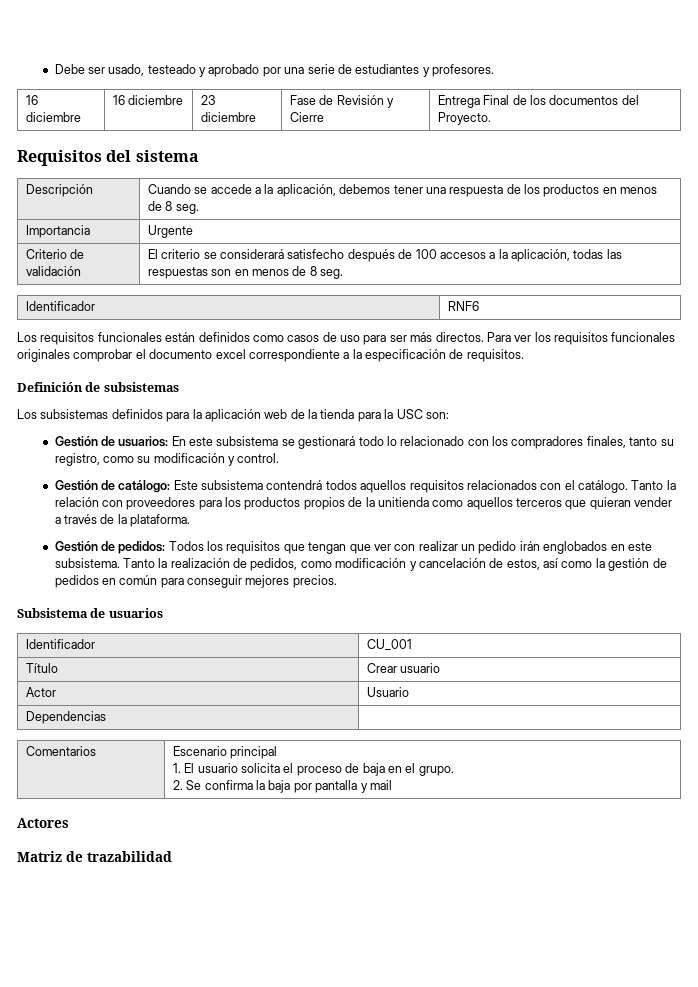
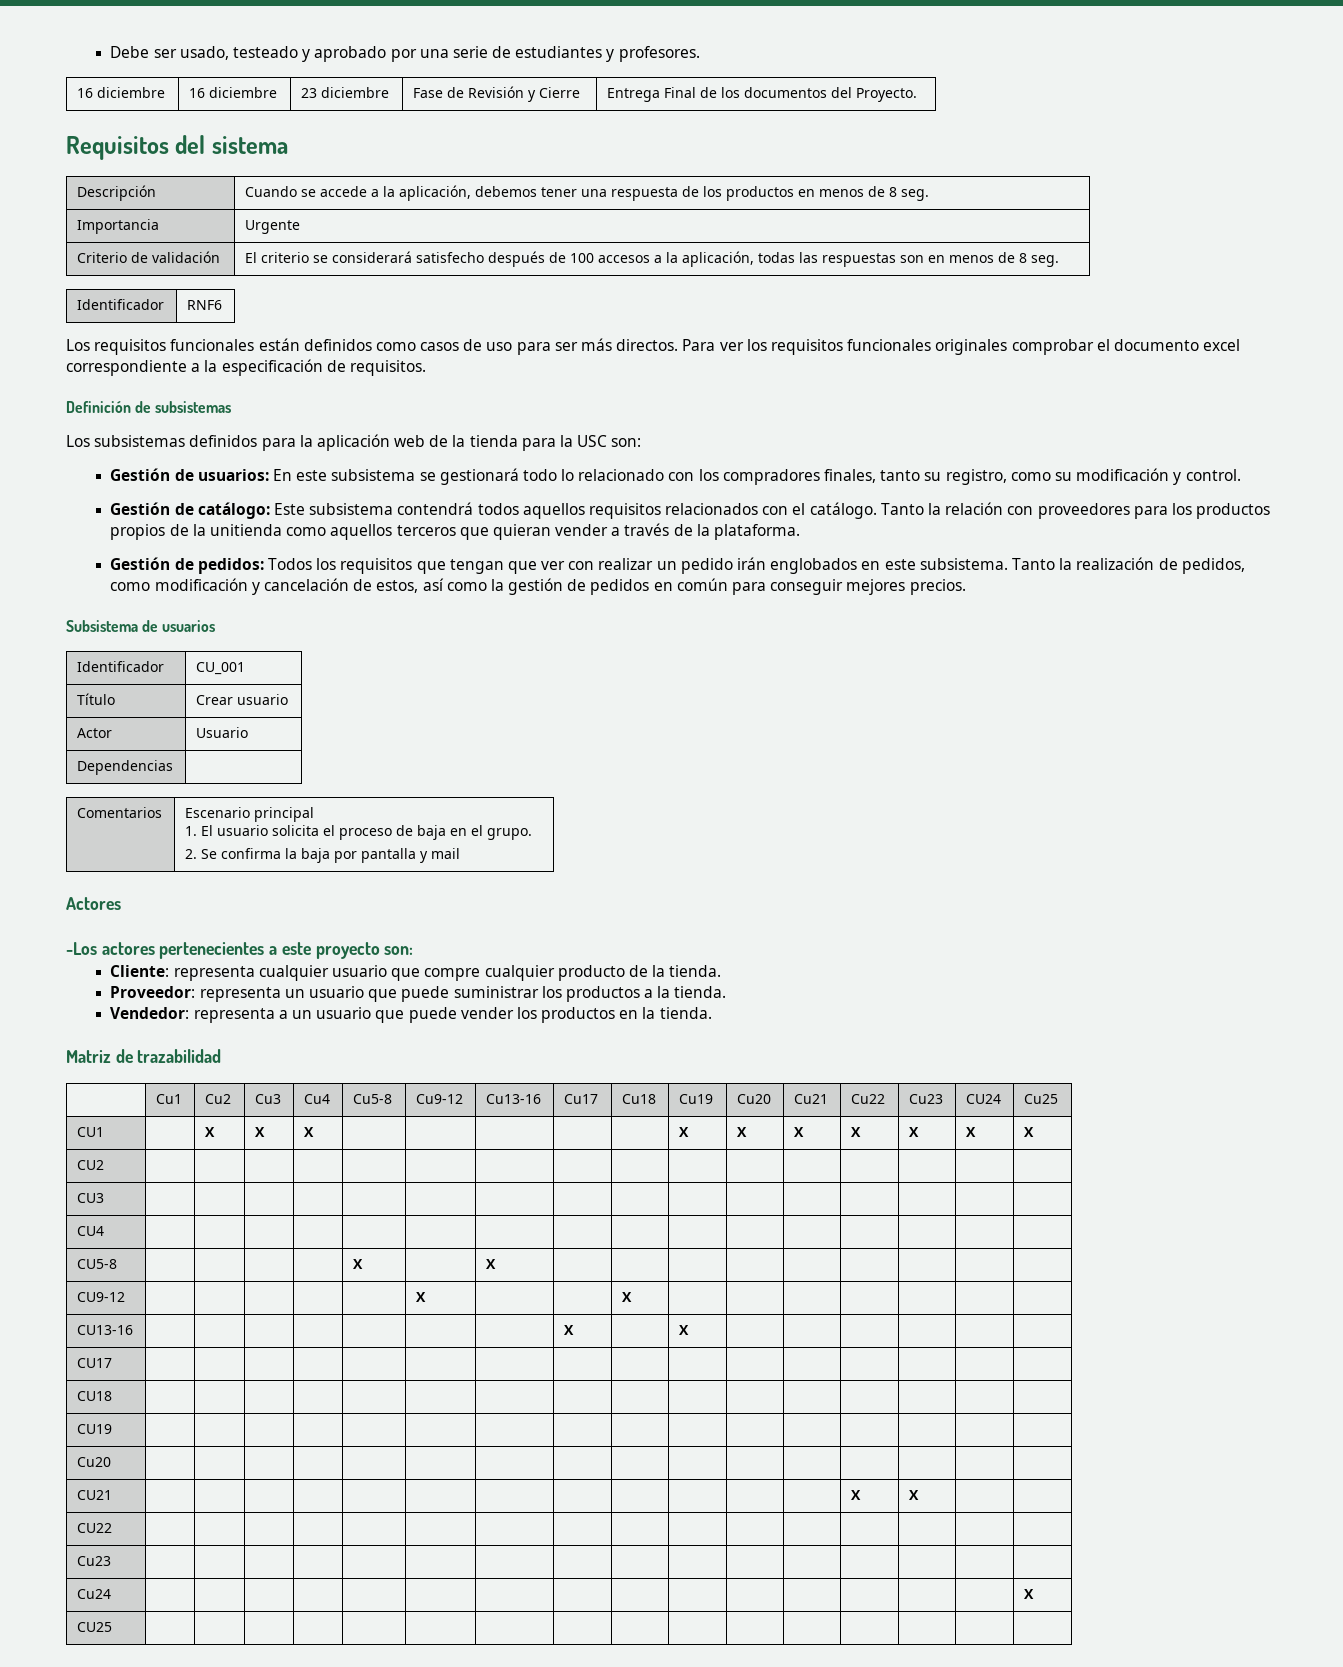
[17,851,172,862] Matriz de trazabilidad -> [66,942,414,959] [110,965,722,981] [110,986,727,1002] [110,1007,712,1023] [66,1049,222,1063] [156,1094,183,1104] [205,1094,232,1104] [255,1094,282,1104] [304,1094,331,1104] [353,1094,393,1104] [416,1094,464,1104] [486,1094,542,1104] [564,1094,599,1104] [622,1094,657,1104] [679,1094,714,1104] [737,1094,772,1104] [794,1094,829,1104] [851,1094,886,1104] [909,1094,944,1104] [966,1094,1002,1104] [1024,1094,1059,1104] [77,1127,105,1137] [205,1127,216,1137] [255,1127,266,1137] [304,1127,315,1137] [679,1127,690,1137] [737,1127,748,1137] [794,1127,805,1137] [851,1127,862,1137] [909,1127,920,1137] [966,1127,977,1137] [1024,1127,1035,1137] [77,1160,105,1170] [77,1193,105,1203] [77,1226,105,1236] [77,1259,118,1269] [353,1259,364,1269] [486,1259,497,1269] [77,1292,126,1302] [416,1292,427,1302] [622,1292,633,1302] [77,1325,134,1335] [564,1325,575,1335] [679,1325,690,1335] [77,1358,113,1368] [77,1391,113,1401] [77,1424,113,1434] [77,1457,112,1467] [77,1490,113,1500] [851,1490,862,1500] [909,1490,920,1500] [77,1523,113,1533] [77,1556,112,1566] [77,1589,112,1599] [1024,1589,1035,1599] [77,1622,113,1632] -Los actores pertenecientes a este proyecto son: // Cliente: representa cualquier usuario que compre cualquier producto de la tienda. // Proveedor: representa un usuario que puede suministrar los productos a la tienda. // Vendedor: representa a un usuario que puede vender los productos en la tienda. // Matriz de trazabilidad // | Cu1 | Cu2 | Cu3 | Cu4 | Cu5-8 | Cu9-12 | Cu13-16 | Cu17 | Cu18 | Cu19 | Cu20 | Cu21 | Cu22 | Cu23 | CU24 | Cu25 // CU1 | | X | X | X | | | | | | X | X | X | X | X | X | X // CU2 | | | | | | | | | | | | | | | | // CU3 | | | | | | | | | | | | | | | | // CU4 | | | | | | | | | | | | | | | | // CU5-8 | | | | | X | | X | | | | | | | | | // CU9-12 | | | | | | X | | | X | | | | | | | // CU13-16 | | | | | | | | X | | X | | | | | | // CU17 | | | | | | | | | | | | | | | | // CU18 | | | | | | | | | | | | | | | | // CU19 | | | | | | | | | | | | | | | | // Cu20 | | | | | | | | | | | | | | | | // CU21 | | | | | | | | | | | | | X | X | | // CU22 | | | | | | | | | | | | | | | | // Cu23 | | | | | | | | | | | | | | | | // Cu24 | | | | | | | | | | | | | | | | X // CU25 | | | | | | | | | | | | | | | |

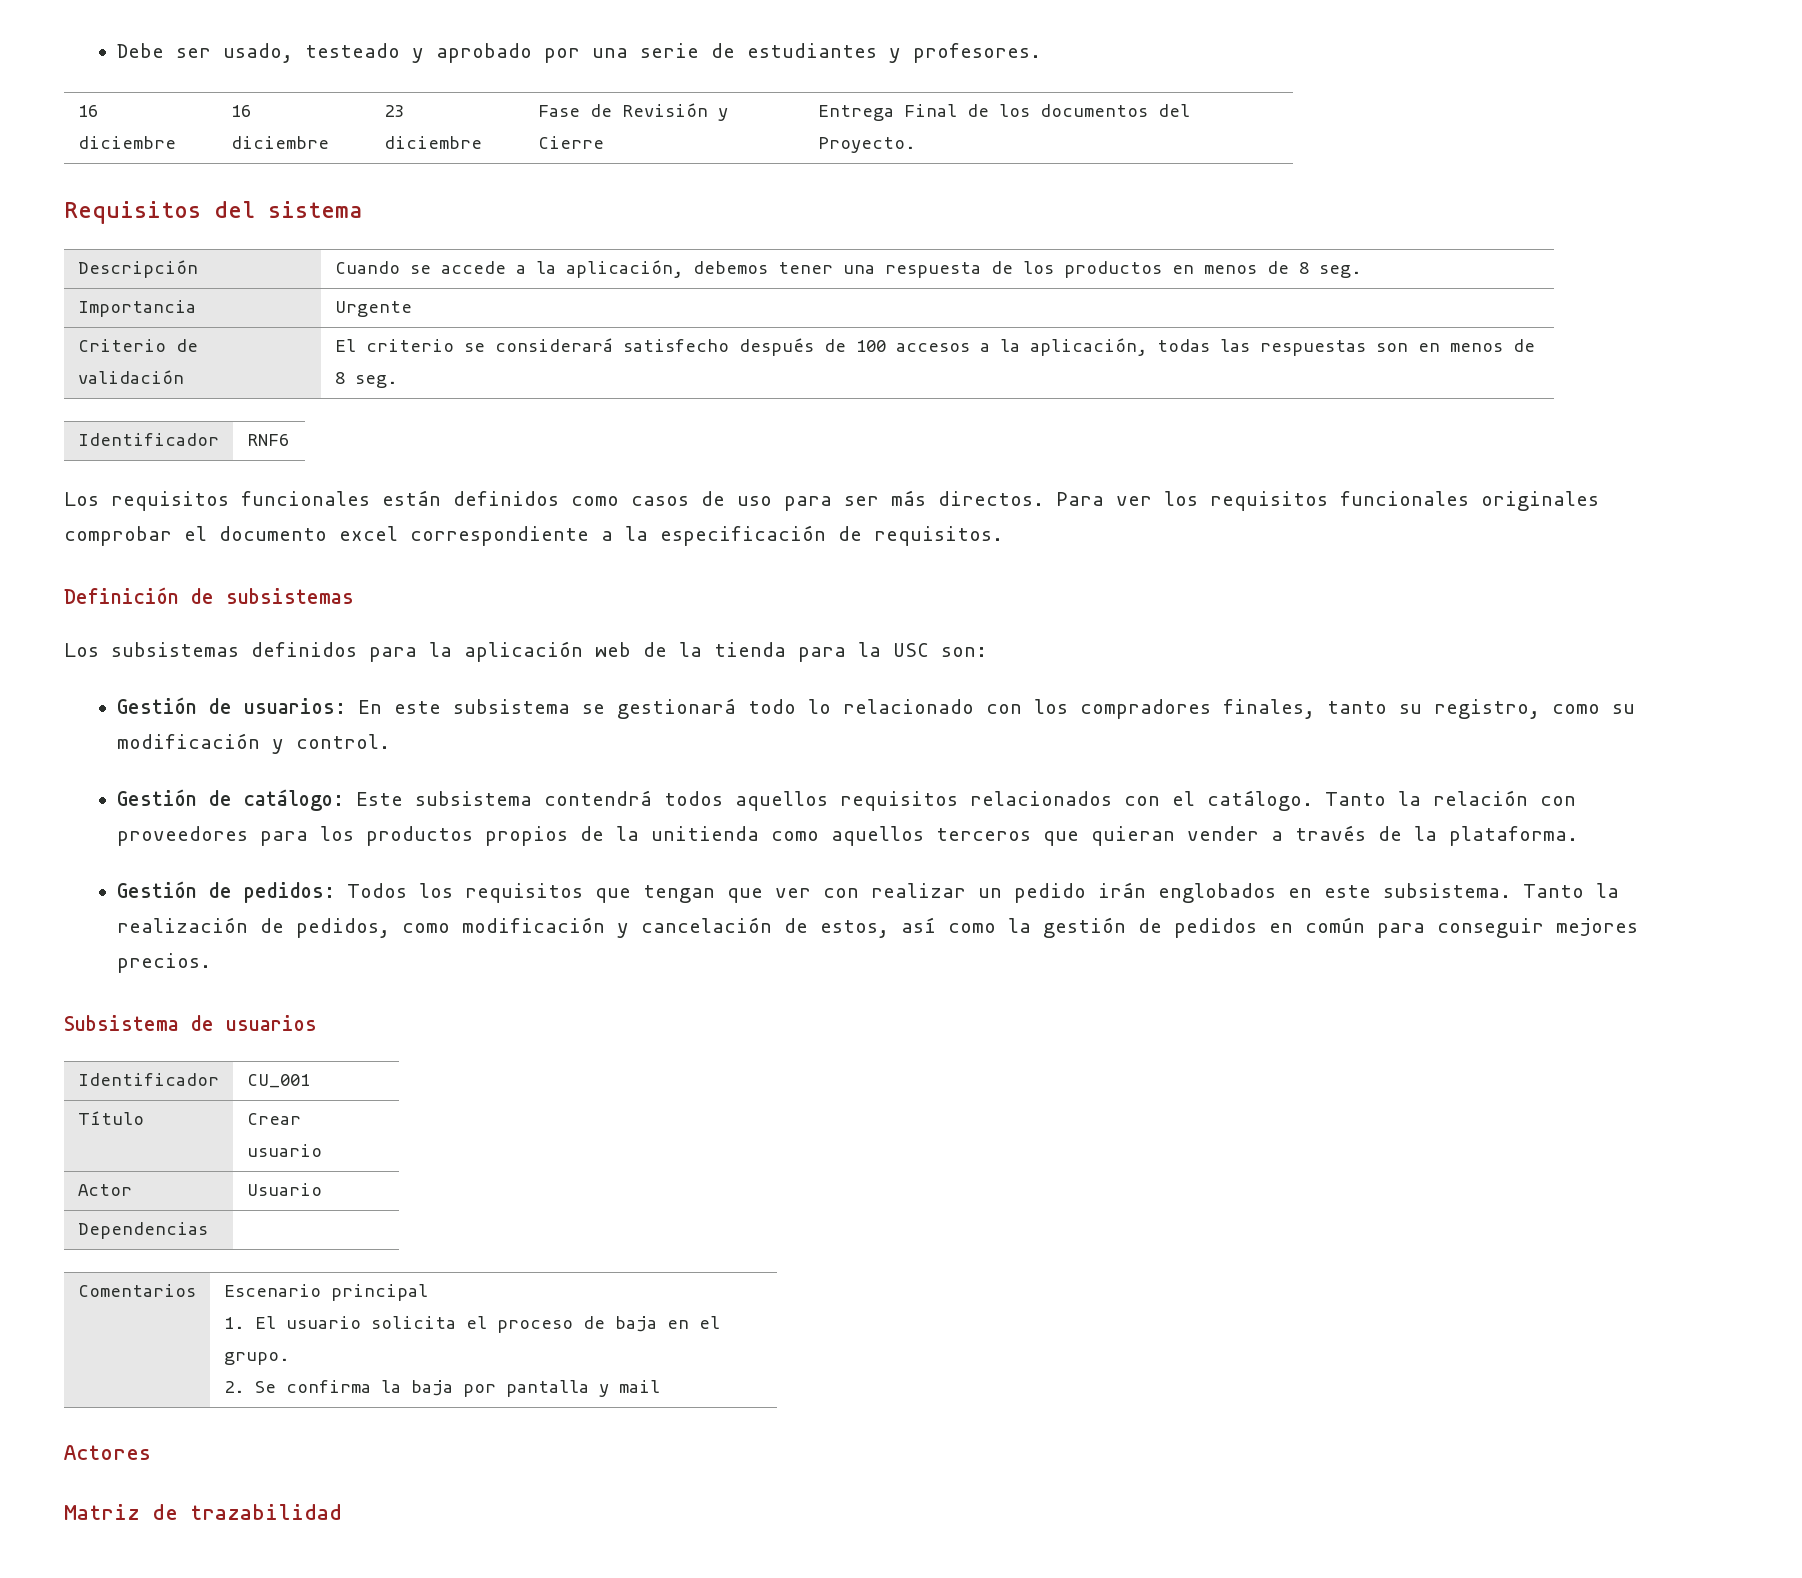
[66,942,414,959] [110,965,722,981] [110,986,727,1002] [110,1007,712,1023] [66,1049,222,1063] [156,1094,183,1104] [205,1094,232,1104] [255,1094,282,1104] [304,1094,331,1104] [353,1094,393,1104] [416,1094,464,1104] [486,1094,542,1104] [564,1094,599,1104] [622,1094,657,1104] [679,1094,714,1104] [737,1094,772,1104] [794,1094,829,1104] [851,1094,886,1104] [909,1094,944,1104] [966,1094,1002,1104] [1024,1094,1059,1104] [77,1127,105,1137] [205,1127,216,1137] [255,1127,266,1137] [304,1127,315,1137] [679,1127,690,1137] [737,1127,748,1137] [794,1127,805,1137] [851,1127,862,1137] [909,1127,920,1137] [966,1127,977,1137] [1024,1127,1035,1137] [77,1160,105,1170] [77,1193,105,1203] [77,1226,105,1236] [77,1259,118,1269] [353,1259,364,1269] [486,1259,497,1269] [77,1292,126,1302] [416,1292,427,1302] [622,1292,633,1302] [77,1325,134,1335] [564,1325,575,1335] [679,1325,690,1335] [77,1358,113,1368] [77,1391,113,1401] [77,1424,113,1434] [77,1457,112,1467] [77,1490,113,1500] [851,1490,862,1500] [909,1490,920,1500] [77,1523,113,1533] [77,1556,112,1566] [77,1589,112,1599] [1024,1589,1035,1599] [77,1622,113,1632] -Los actores pertenecientes a este proyecto son: // Cliente: representa cualquier usuario que compre cualquier producto de la tienda. // Proveedor: representa un usuario que puede suministrar los productos a la tienda. // Vendedor: representa a un usuario que puede vender los productos en la tienda. // Matriz de trazabilidad // | Cu1 | Cu2 | Cu3 | Cu4 | Cu5-8 | Cu9-12 | Cu13-16 | Cu17 | Cu18 | Cu19 | Cu20 | Cu21 | Cu22 | Cu23 | CU24 | Cu25 // CU1 | | X | X | X | | | | | | X | X | X | X | X | X | X // CU2 | | | | | | | | | | | | | | | | // CU3 | | | | | | | | | | | | | | | | // CU4 | | | | | | | | | | | | | | | | // CU5-8 | | | | | X | | X | | | | | | | | | // CU9-12 | | | | | | X | | | X | | | | | | | // CU13-16 | | | | | | | | X | | X | | | | | | // CU17 | | | | | | | | | | | | | | | | // CU18 | | | | | | | | | | | | | | | | // CU19 | | | | | | | | | | | | | | | | // Cu20 | | | | | | | | | | | | | | | | // CU21 | | | | | | | | | | | | | X | X | | // CU22 | | | | | | | | | | | | | | | | // Cu23 | | | | | | | | | | | | | | | | // Cu24 | | | | | | | | | | | | | | | | X // CU25 | | | | | | | | | | | | | | | | -> [64,1504,342,1520] Matriz de trazabilidad

